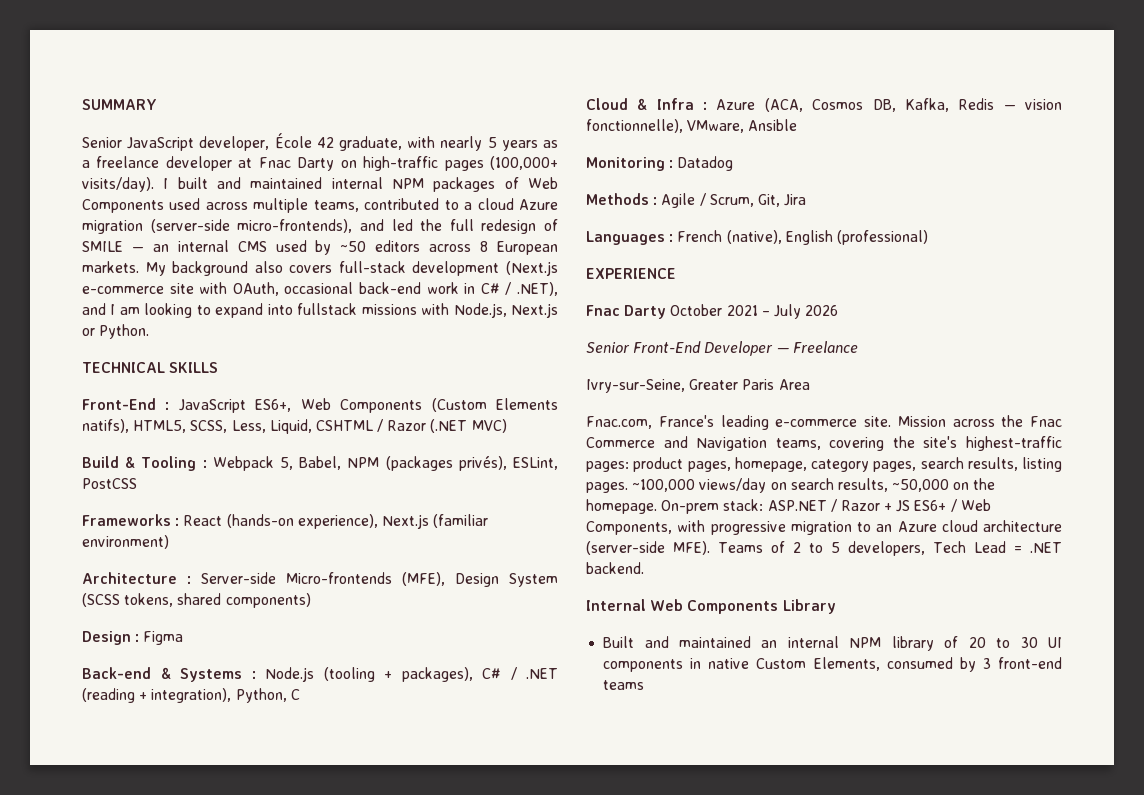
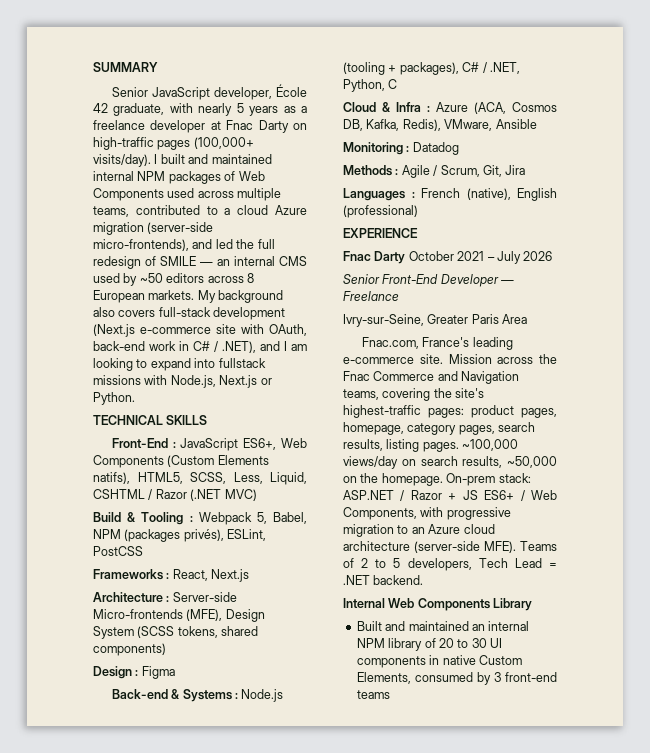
[284,282,354,294] occasional -> (307, 330) none
[183,514,489,529] [82,535,169,549] React (hands-on experience), Next.js (familiar environment) -> [172,569,250,582] React, Next.js
[526,668,558,679] [82,688,232,703] .NET (reading + integration), -> [489,62,520,74] .NET,
[958,98,1062,110] [586,119,683,133] Redis — vision fonctionnelle), -> [402,119,441,131] Redis),

